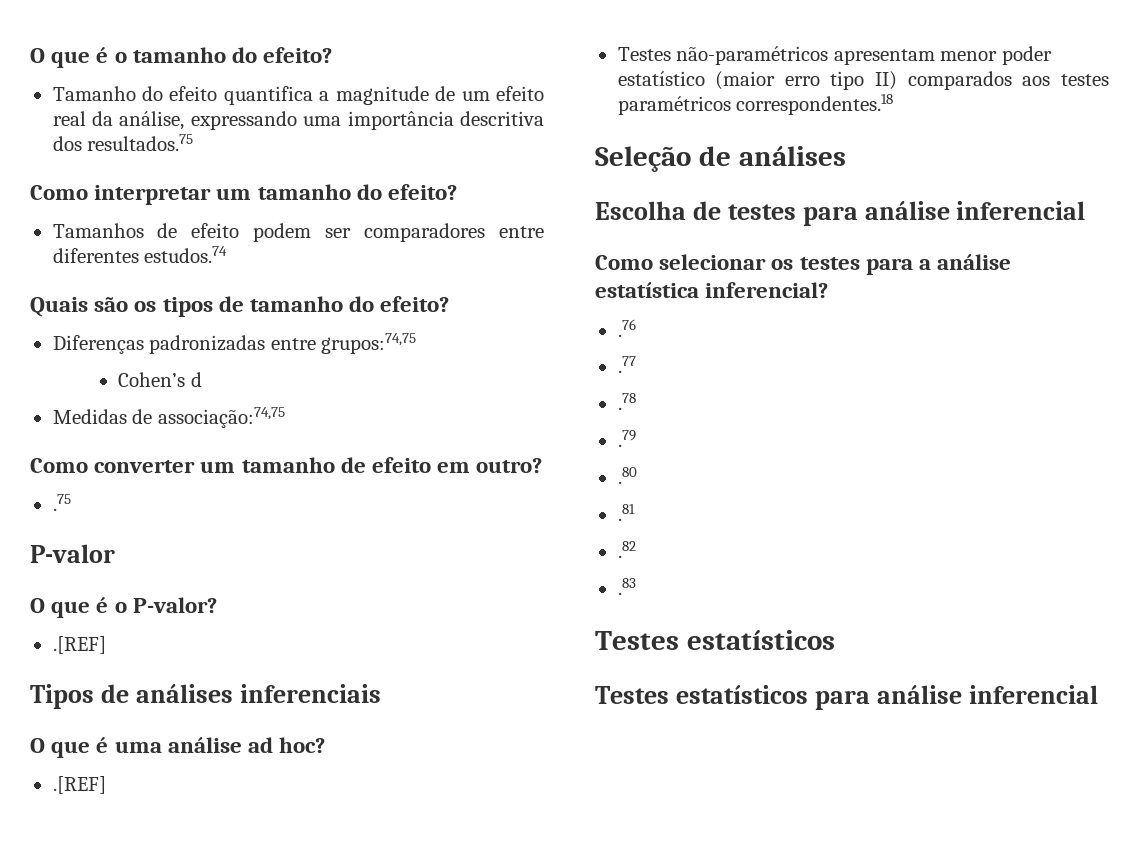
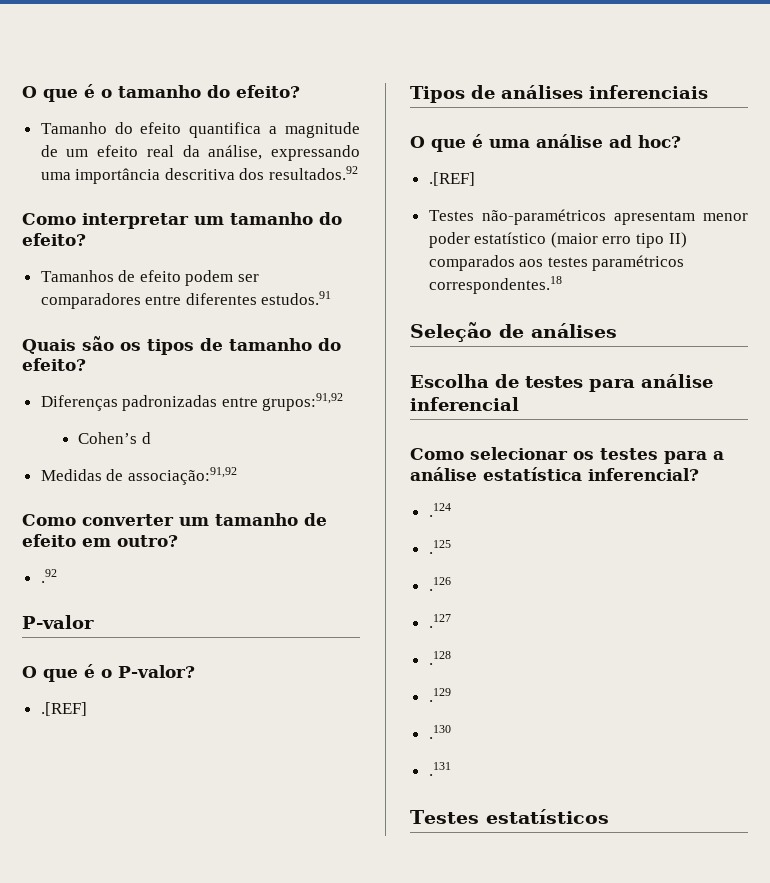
[87,134,194,151] resultados.75 -> [269,166,359,180] resultados.92
[144,246,228,263] estudos.74 -> [261,291,332,305] estudos.91
[321,333,417,354] grupos:74,75 -> [262,393,344,411] grupos:91,92
[157,407,285,428] associação:74,75 -> [127,467,237,485] associação:91,92
[52,494,71,511] .75 -> [40,569,57,583] .92
[617,319,636,337] [617,356,636,373] [617,393,636,410] [617,430,636,447] [617,467,637,484] [617,504,635,521] [617,541,636,558] [617,578,636,595] [595,630,835,650] [595,685,1098,710] .76 // .77 // .78 // .79 // .80 // .81 // .82 // .83 // Testes estatísticos // Testes estatísticos para análise inferencial -> [428,503,451,517] [428,540,451,554] [428,577,451,591] [428,614,451,628] [428,651,451,665] [428,688,451,702] [428,725,451,739] [428,762,451,776] [410,809,609,824] .124 // .125 // .126 // .127 // .128 // .129 // .130 // .131 // Testes estatísticos

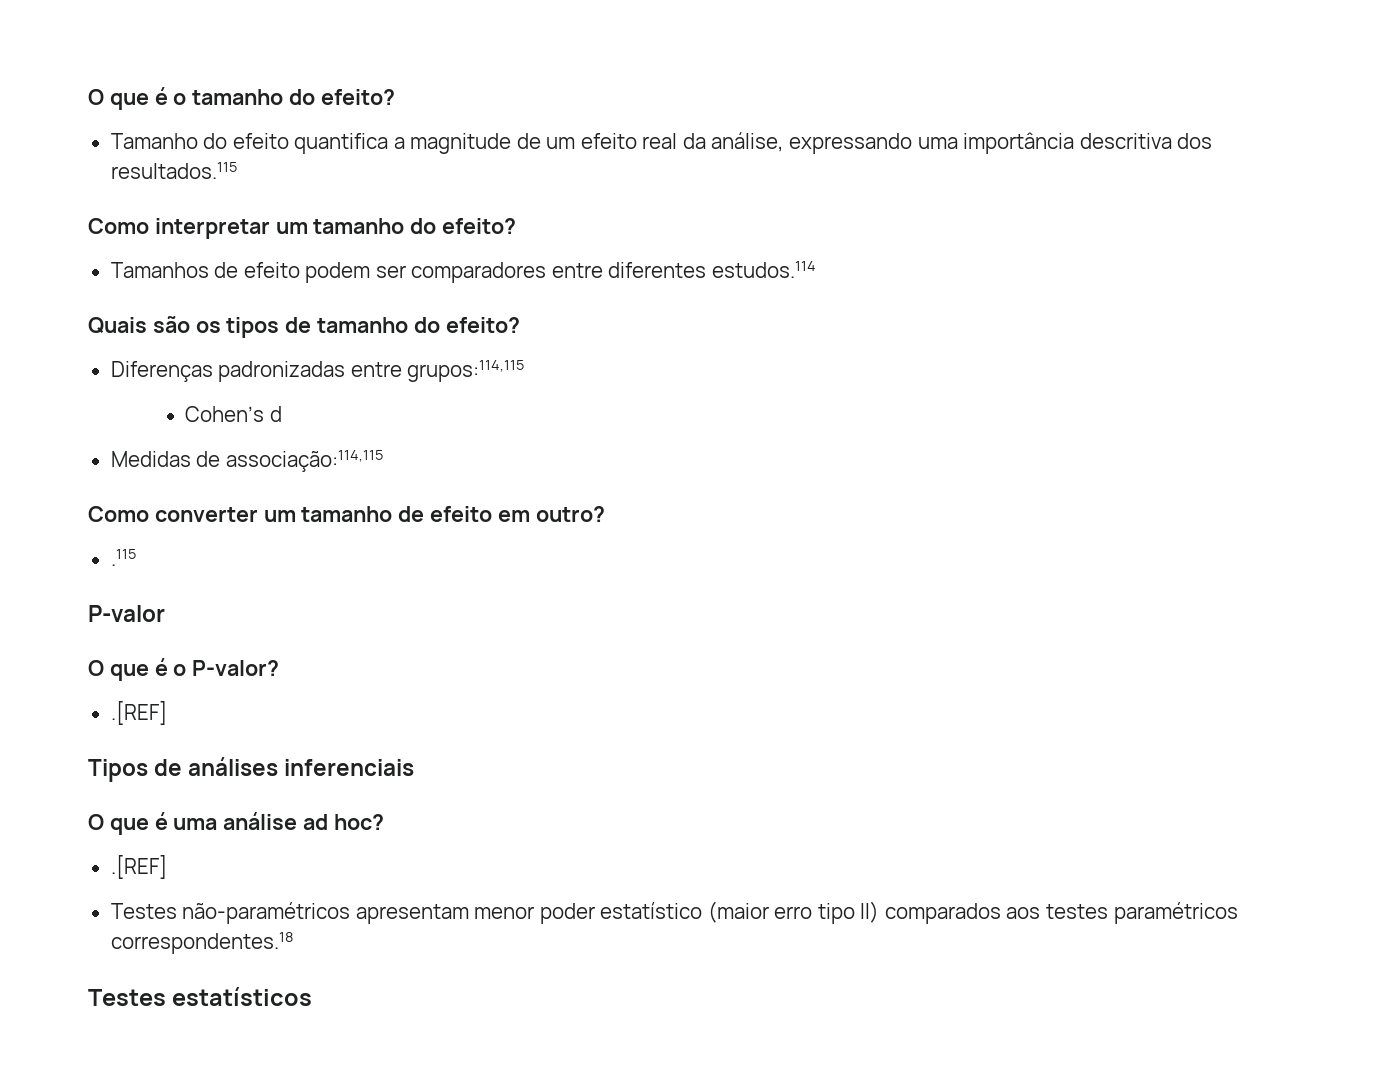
[269,166,359,180] resultados.92 -> [110,162,237,179] resultados.115
[261,291,332,305] estudos.91 -> [711,261,816,278] estudos.114
[262,393,344,411] grupos:91,92 -> [407,360,525,382] grupos:114,115
[127,467,237,485] associação:91,92 -> [225,450,383,472] associação:114,115
[40,569,57,583] .92 -> [110,549,136,566] .115
[410,322,617,342] [410,374,713,392] [410,397,519,411] [410,447,724,464] [410,467,699,481] [428,503,451,517] [428,540,451,554] [428,577,451,591] [428,614,451,628] [428,651,451,665] [428,688,451,702] [428,725,451,739] [428,762,451,776] // Seleção de análises // Escolha de testes para análise inferencial // Como selecionar os testes para a análise estatística inferencial? // .124 // .125 // .126 // .127 // .128 // .129 // .130 // .131 -> (293, 943) none

